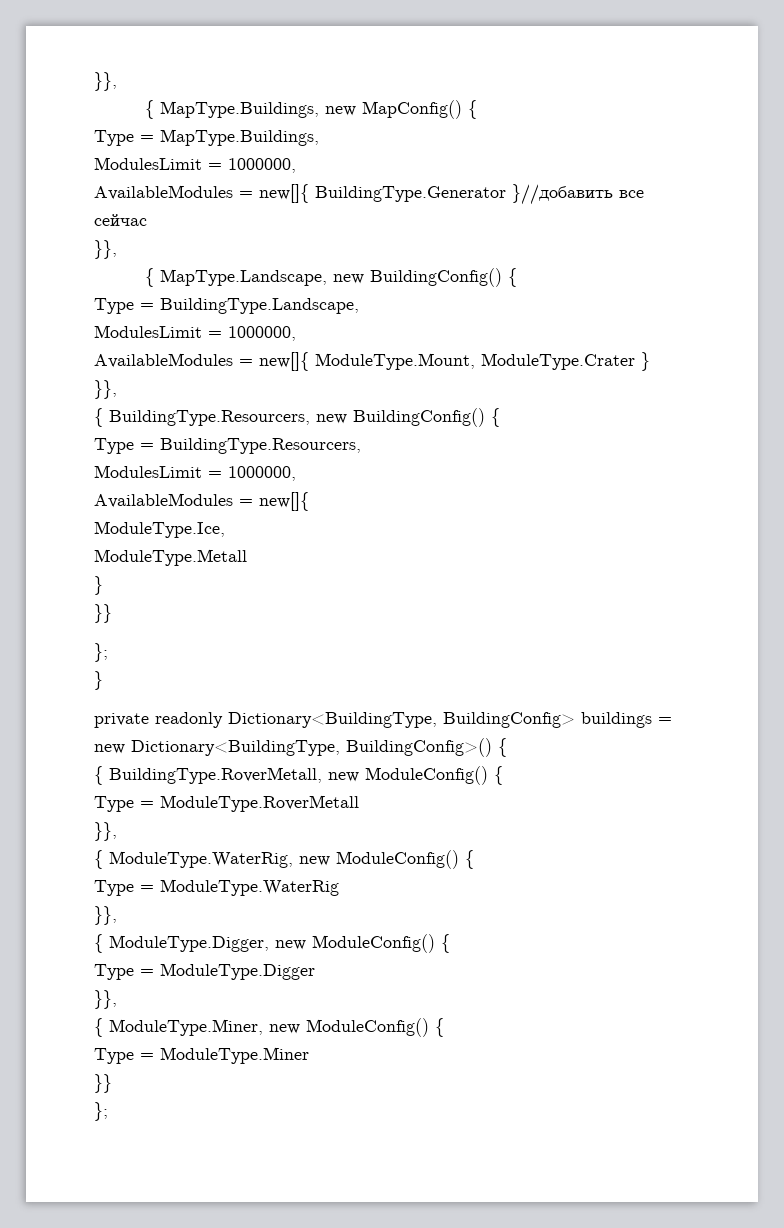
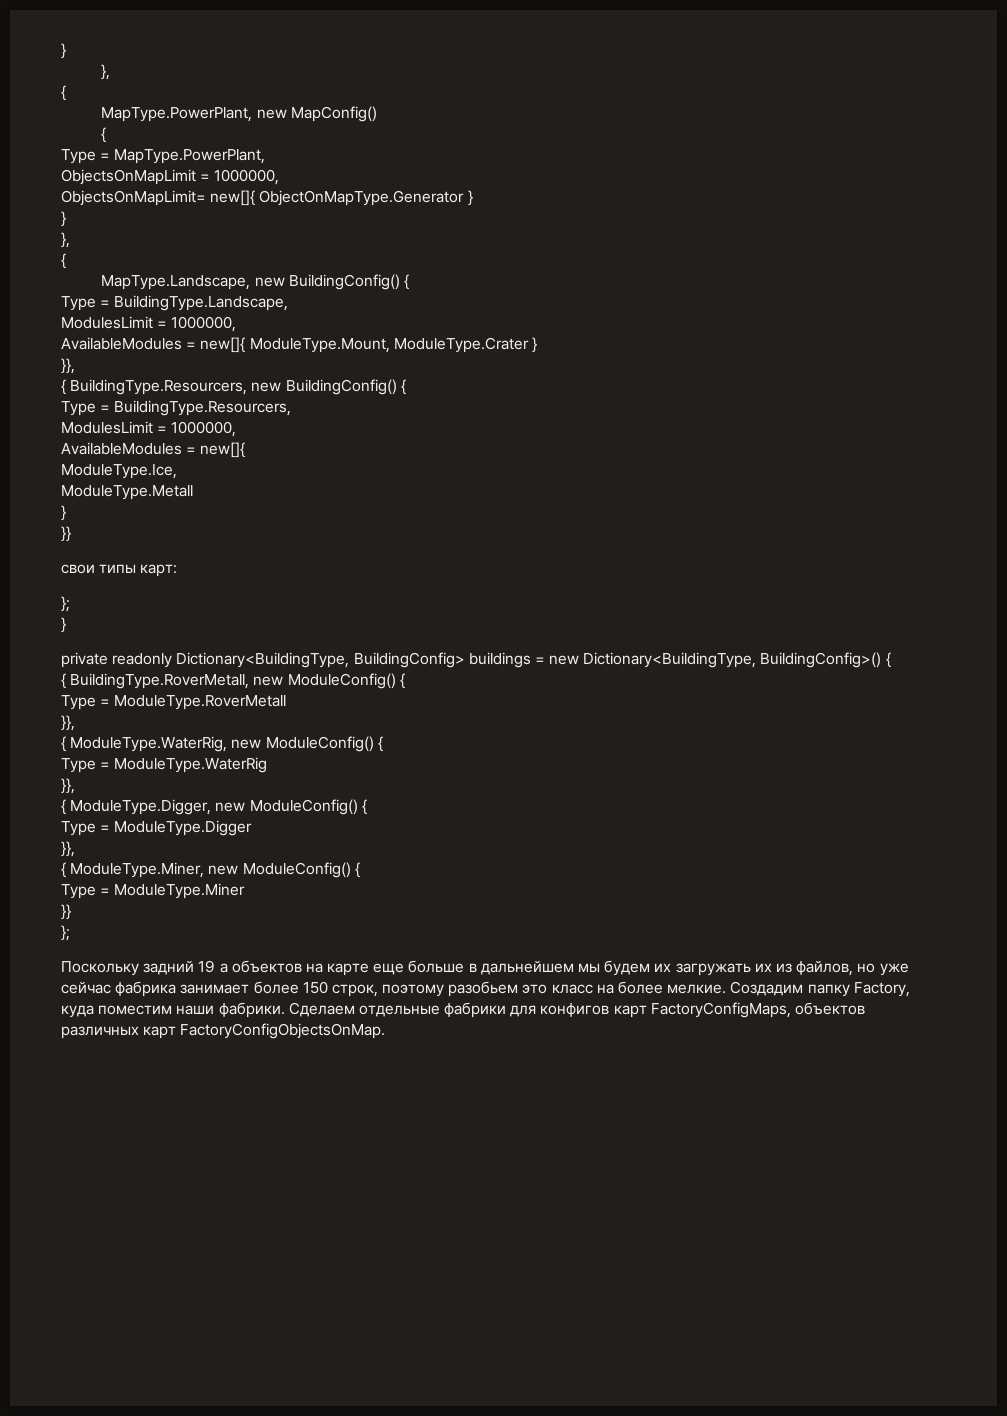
[94,72,117,91] [144,100,319,119] }}, // { MapType.Buildings, -> [61,43,66,59] [101,64,111,80] [61,85,66,101] [101,107,253,122] } // }, // { // MapType.PowerPlant,
[467,100,477,119] [94,129,319,146] [94,157,296,173] [94,184,644,205] [94,214,147,226] [94,240,117,259] [144,268,154,287] { // Type = MapType.Buildings, // ModulesLimit = 1000000, // AvailableModules = new[]{ BuildingType.Generator }//добавить все сейчас // }}, // { -> [101,127,107,143] [61,149,266,164] [61,169,280,185] [61,190,473,206] [61,211,66,227] [61,232,70,248] [61,253,66,269] // { // Type = MapType.PowerPlant, // ObjectsOnMapLimit = 1000000, // ObjectsOnMapLimit= new[]{ ObjectOnMapType.Generator } // } // }, // { //
(112, 613) none -> [61,564,178,577] // свои типы карт:
(108, 1111) none -> [61,960,909,976] [61,981,910,997] [61,1002,866,1018] [61,1023,386,1039] // Поскольку задний 19 а объектов на карте еще больше в дальнейшем мы будем их загружать их из файлов, но уже сейчас фабрика занимает более 150 строк, поэтому разобьем это класс на более мелкие. Создадим папку Factory, куда поместим наши фабрики. Сделаем отдельные фабрики для конфигов карт FactoryConfigMaps, объектов различных карт FactoryConfigObjectsOnMap.

